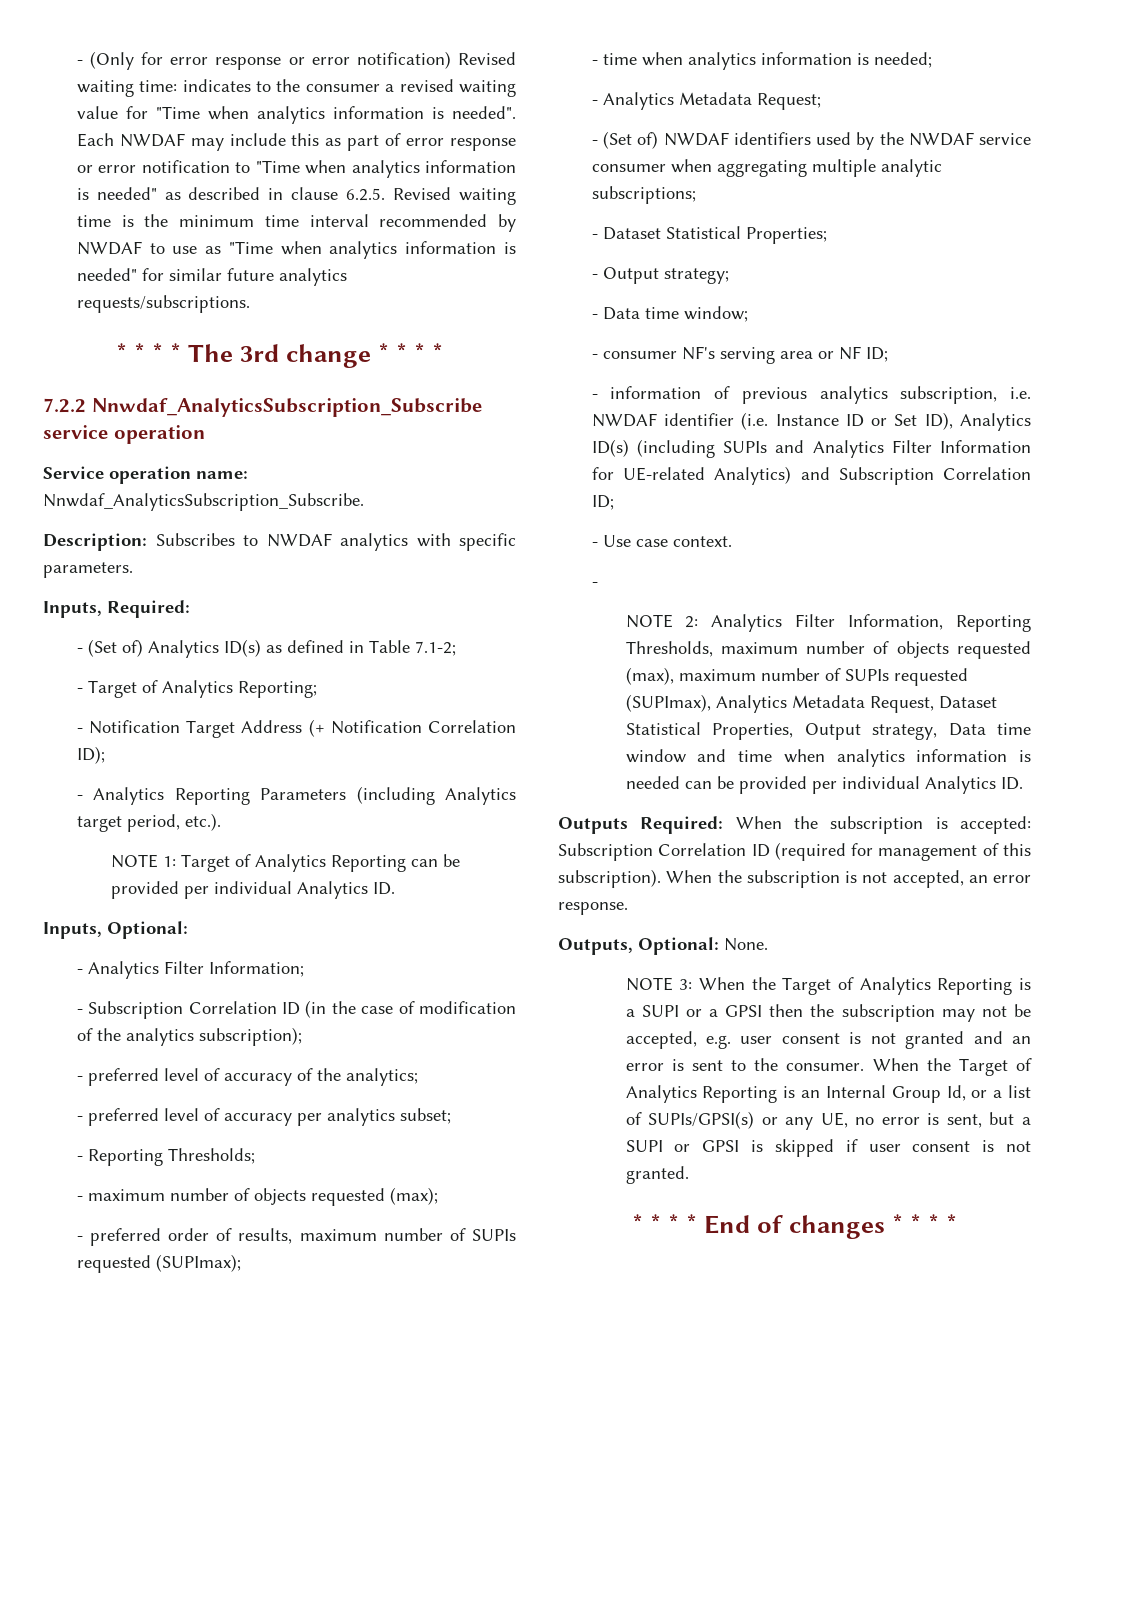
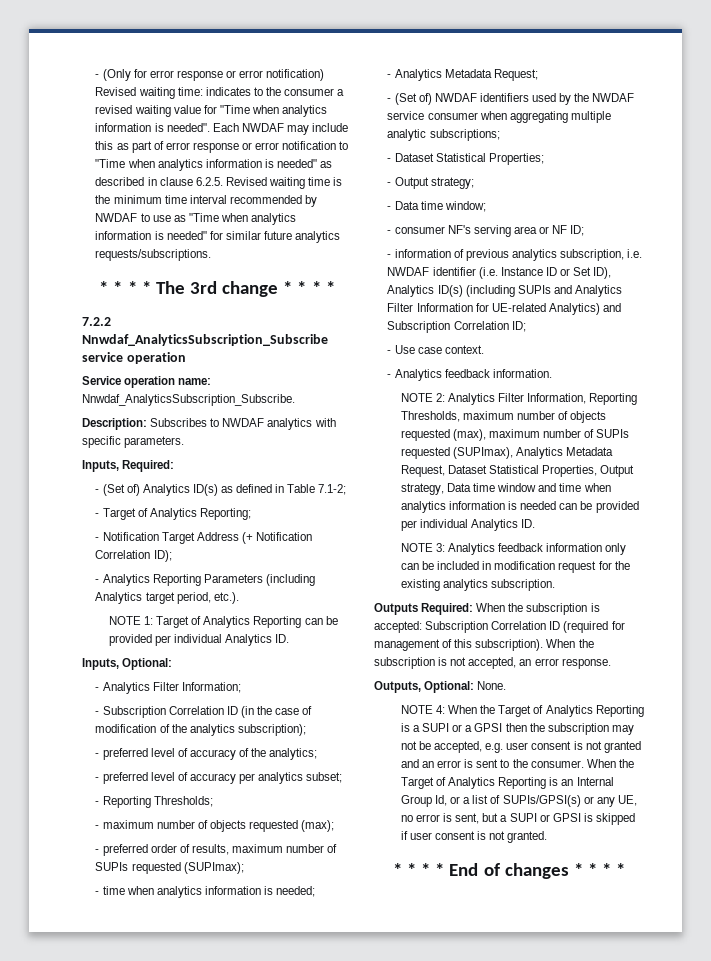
(598, 584) none -> [394,369,552,381] Analytics feedback information.
(1023, 783) none -> [400,543,627,555] [400,561,630,573] [400,579,556,591] // NOTE 3: Analytics feedback information only can be included in modification request for the existing analytics subscription.
[679,979,693,990] 3: -> [435,705,445,714] 4:

